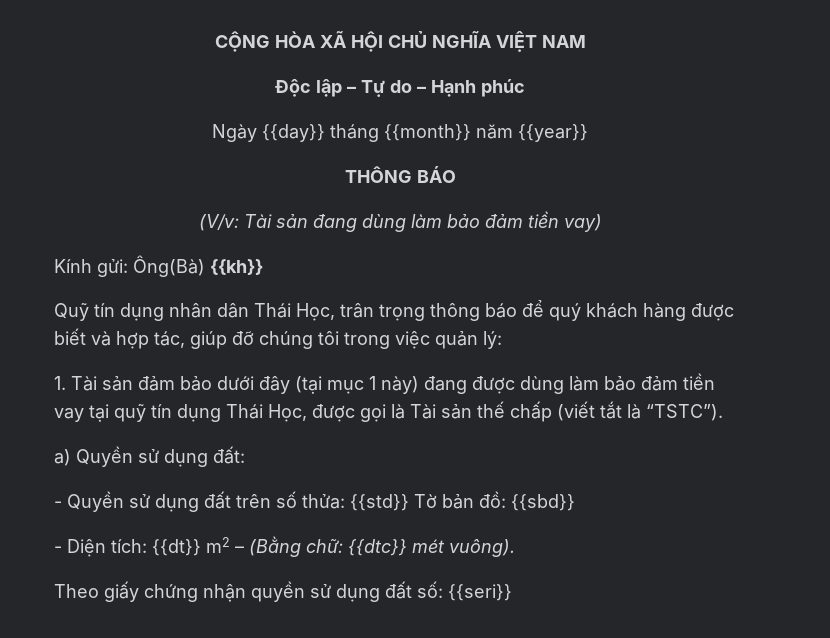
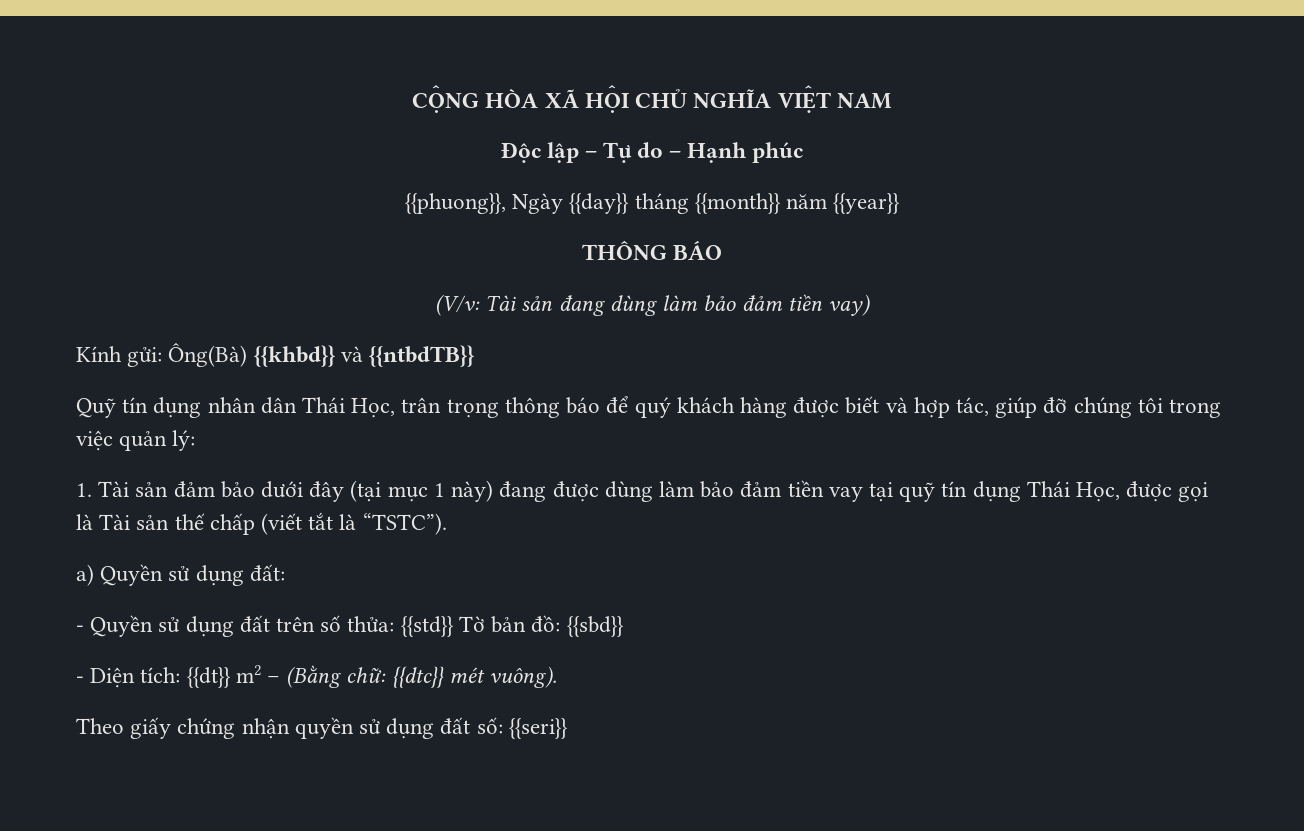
(525, 88) none -> [404,193,506,214] {{phuong}},
[210,259,263,275] {{kh}} -> [253,345,475,367] {{khbd}} và {{ntbdTB}}

